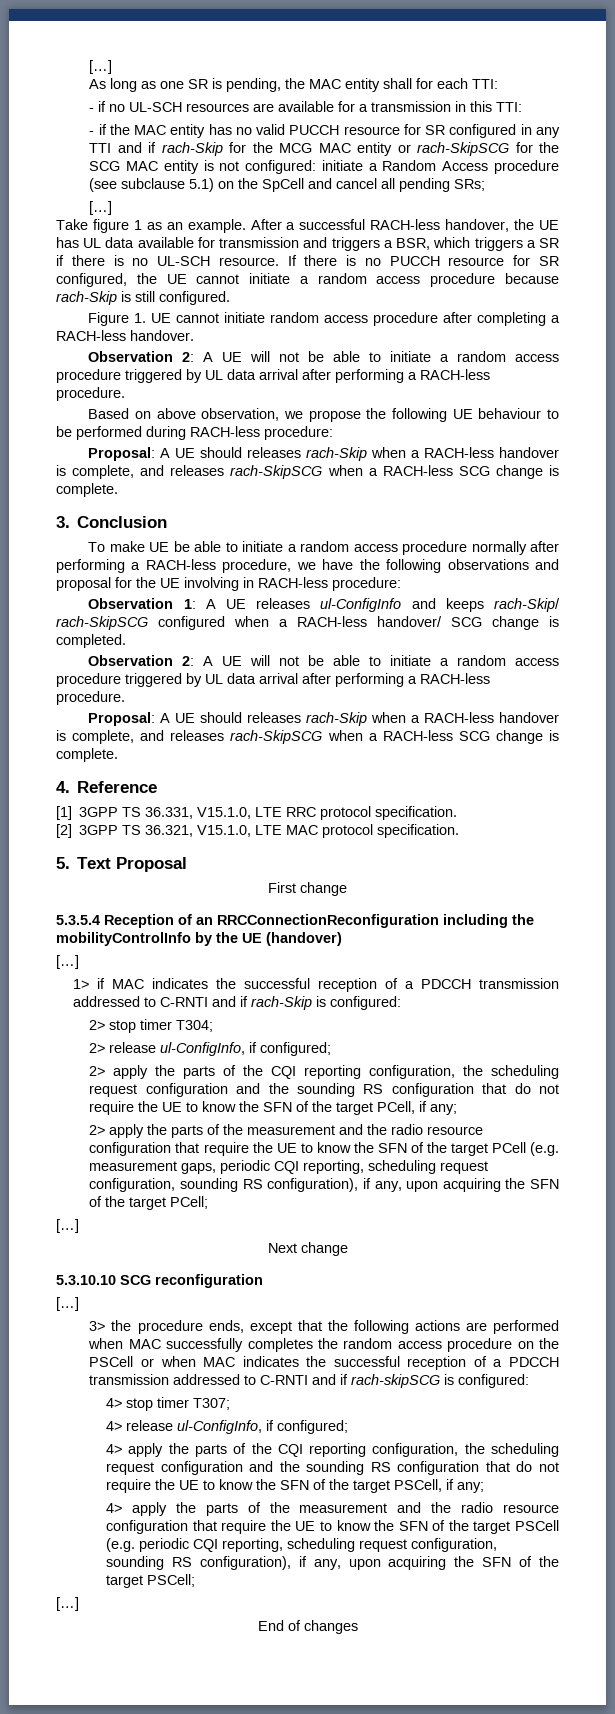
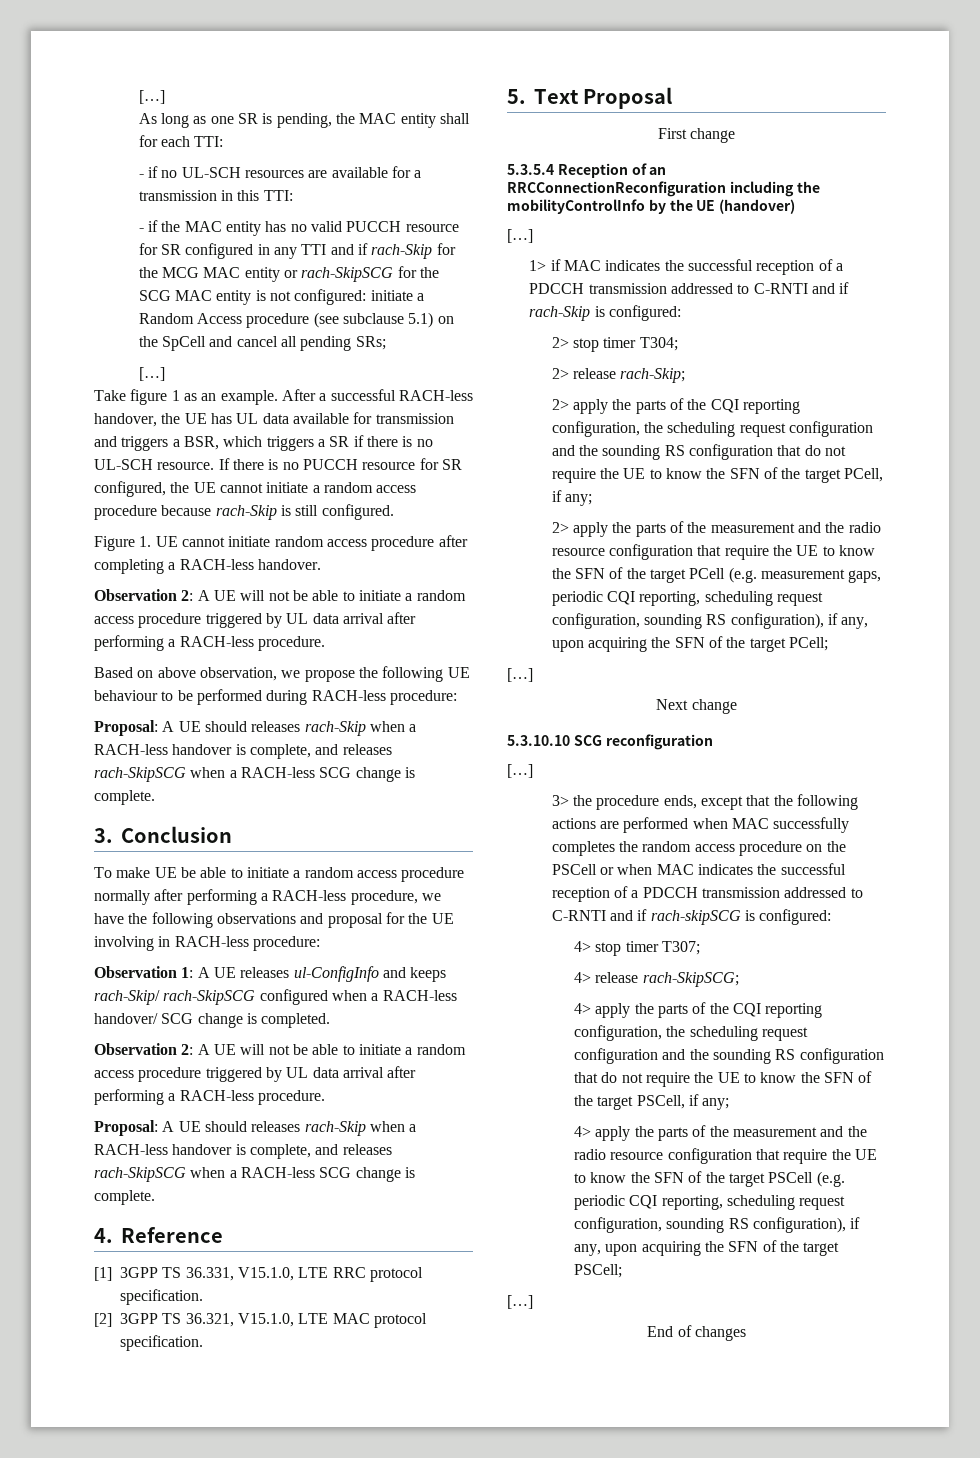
[160,1042,332,1056] ul-ConfigInfo, if configured; -> [620,368,686,383] rach-Skip;
[177,1420,349,1434] ul-ConfigInfo, if configured; -> [642,972,739,987] rach-SkipSCG;

